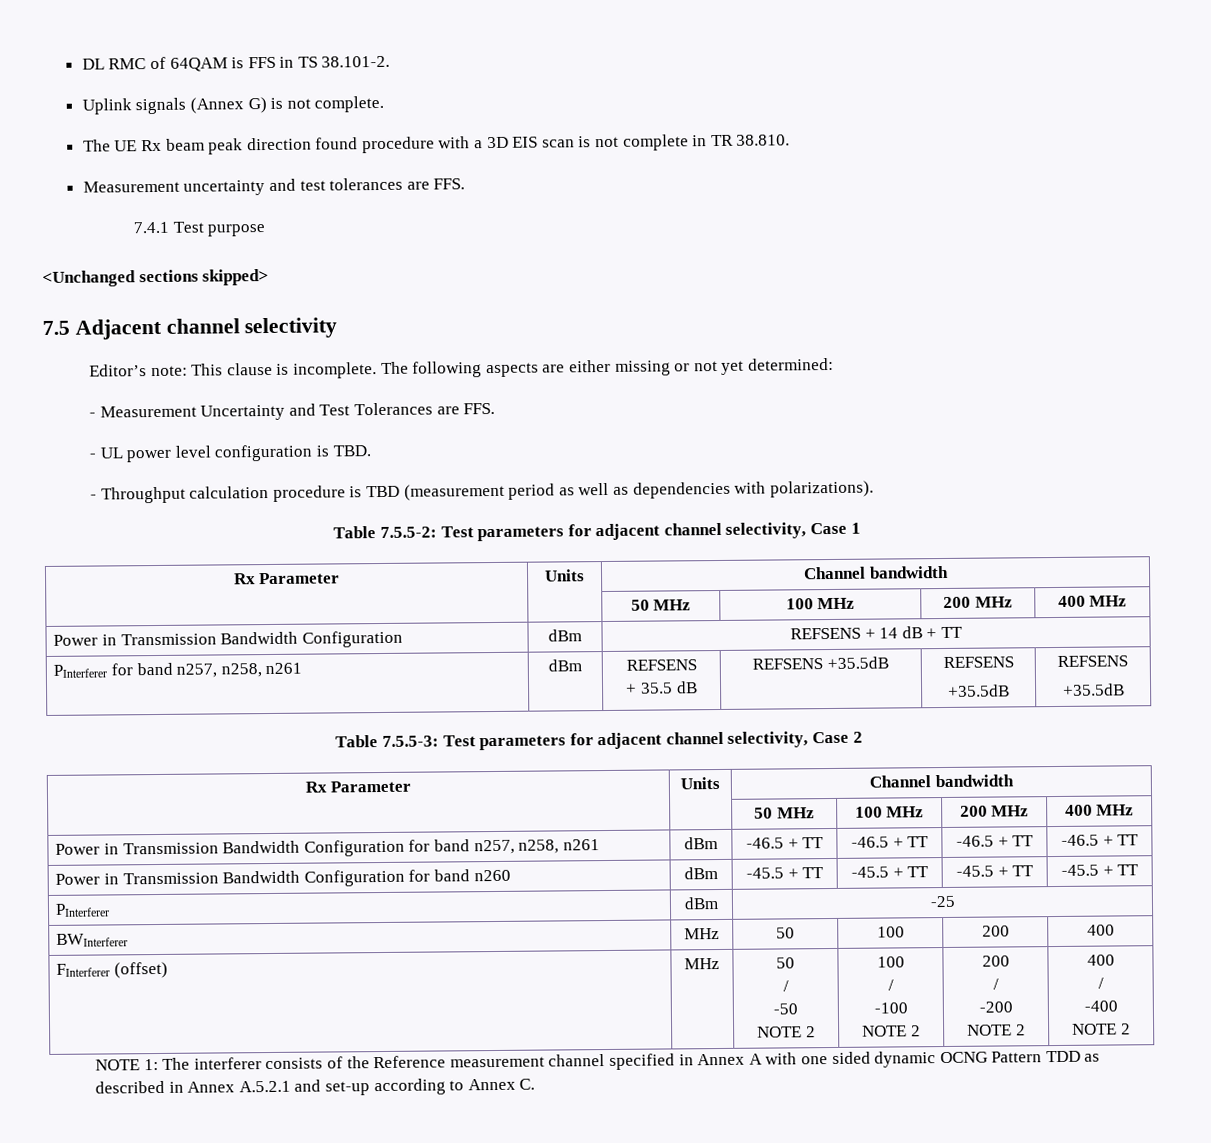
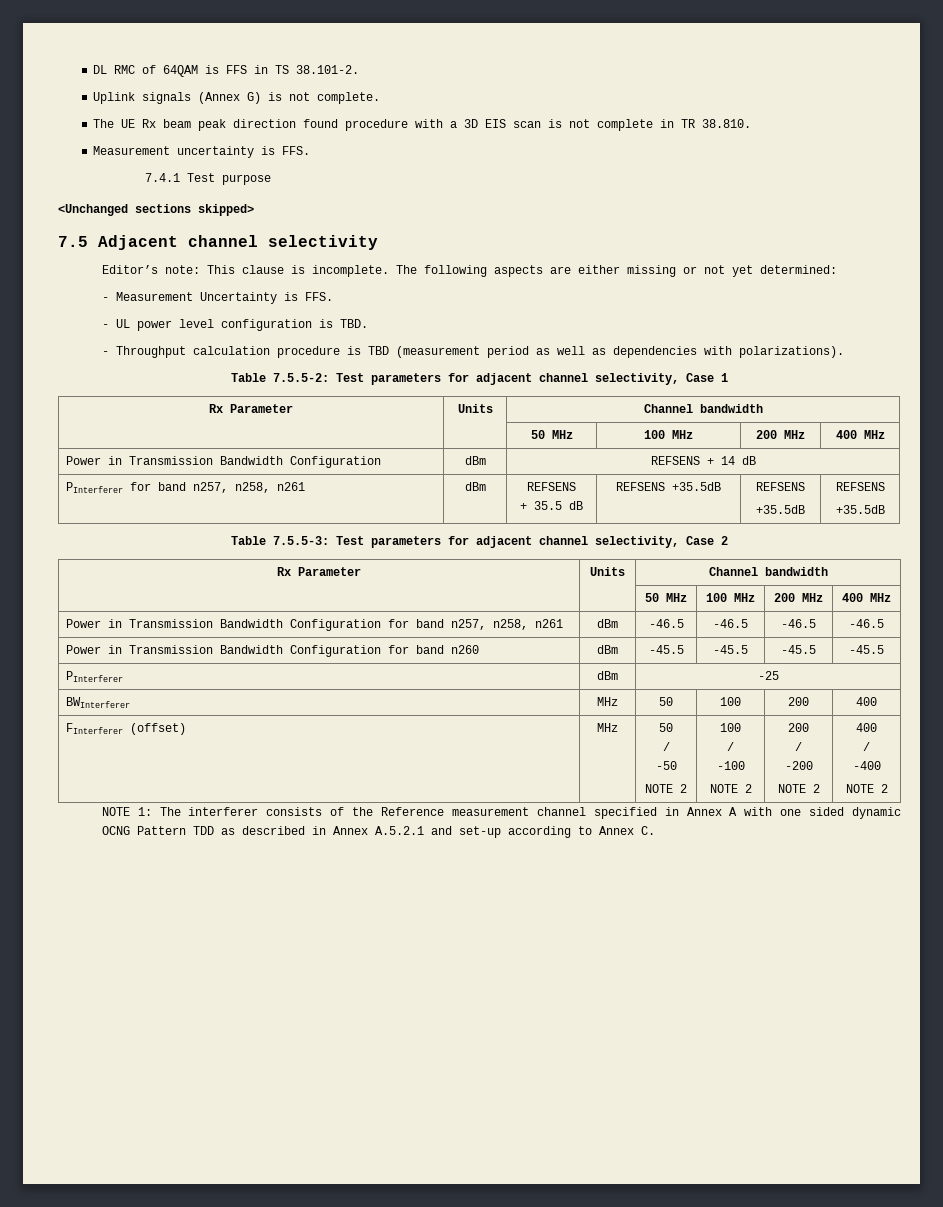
[268,177,430,191] and test tolerances are -> [261,146,276,155] is
[288,402,460,416] and Test Tolerances are -> [283,292,298,301] is
[926,626,963,639] + TT -> (756, 460) none
[787,837,825,849] [850,836,930,848] [955,835,1035,847] [1060,834,1140,846] + TT | -46.5 + TT | -46.5 + TT | -46.5 + TT -> [713,619,748,628] [781,619,816,628] [849,619,884,628] | -46.5 | -46.5 | -46.5
[787,867,825,879] [850,866,930,878] [955,865,1035,877] [1060,864,1140,876] + TT | -45.5 + TT | -45.5 + TT | -45.5 + TT -> [713,645,748,654] [781,645,816,654] [849,645,884,654] | -45.5 | -45.5 | -45.5

